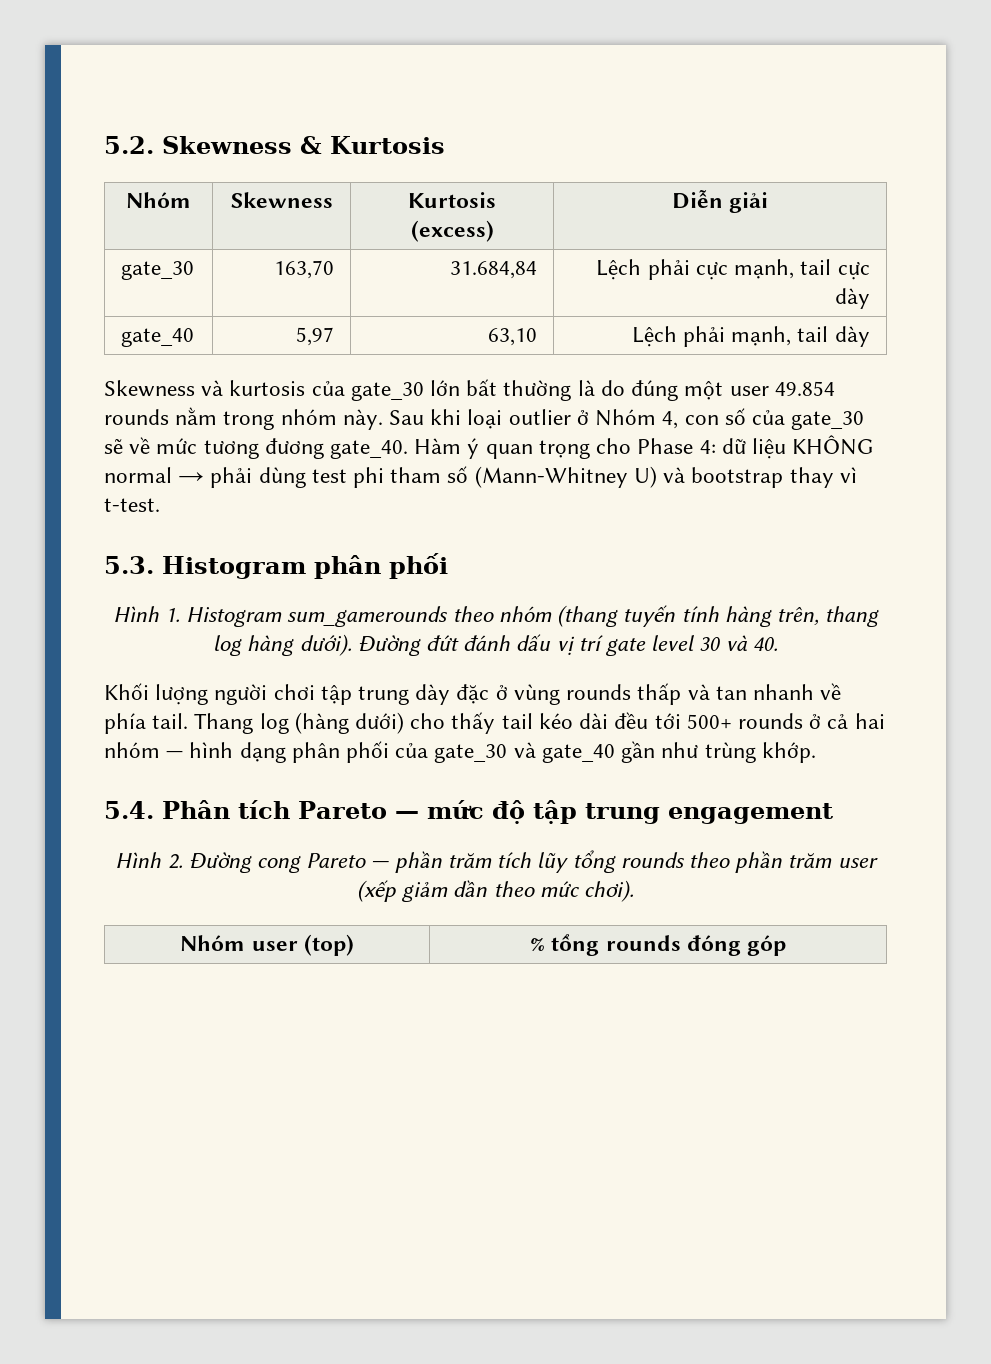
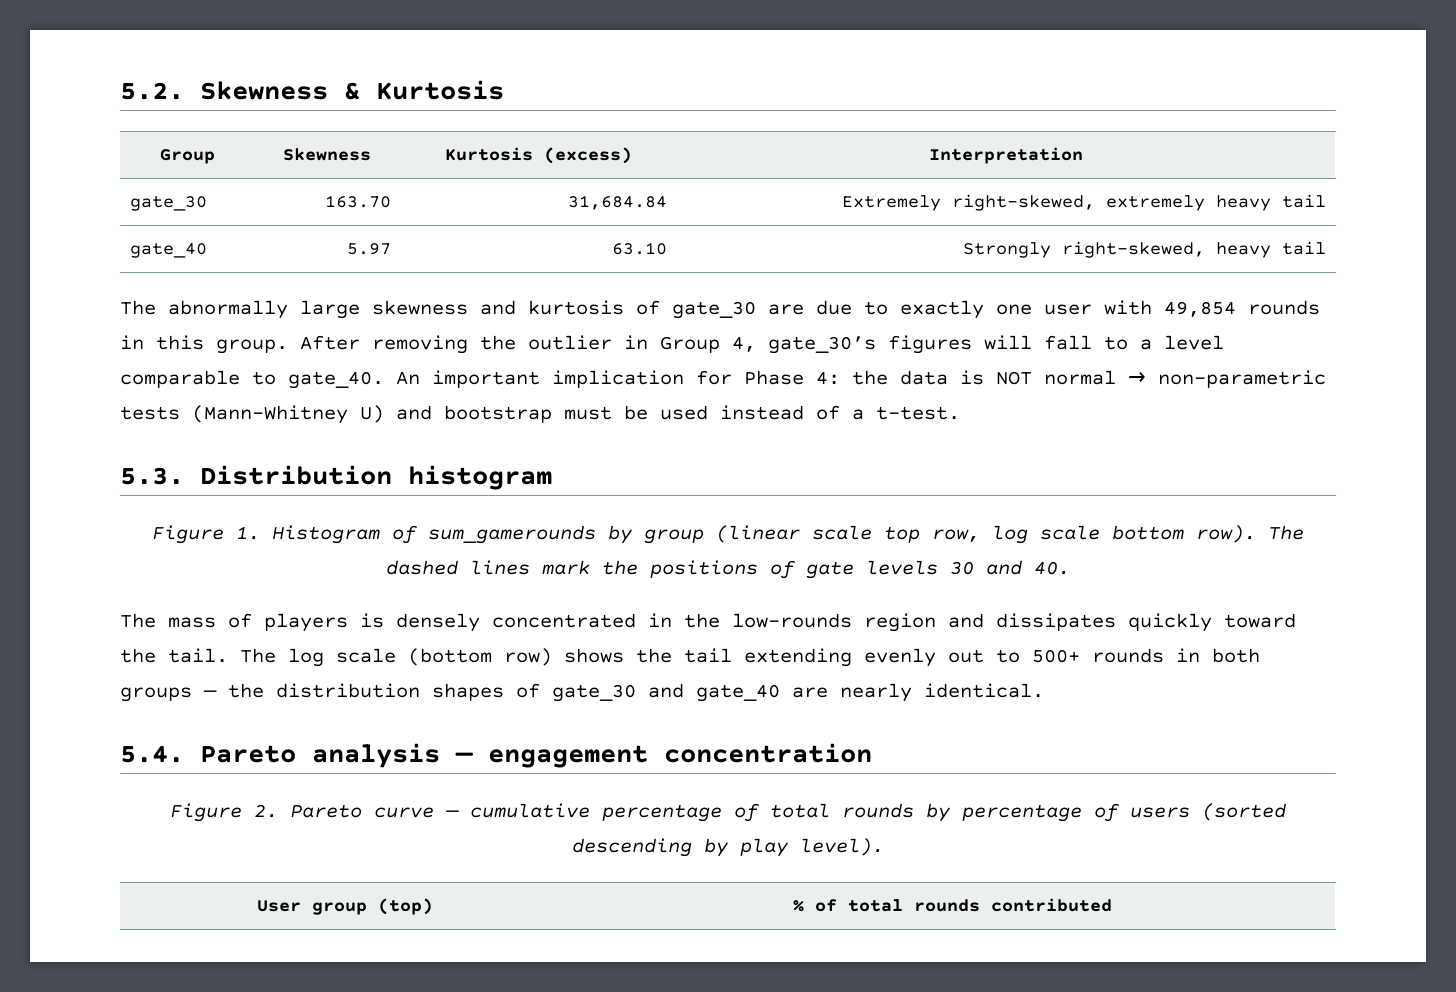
[126,192,191,208] Nhóm -> [159,149,215,164] Group
[671,190,769,213] Diễn giải -> [929,147,1083,164] Interpretation
[273,260,334,279] [449,261,537,279] [596,259,870,280] [834,288,870,309] 163,70 | 31.684,84 | Lệch phải cực mạnh, tail cực dày -> [324,195,391,208] [567,195,667,210] [841,194,1326,211] 163.70 | 31,684.84 | Extremely right-skewed, extremely heavy tail
[295,327,334,346] [487,328,537,346] [631,326,870,347] [104,379,835,401] [104,407,865,430] [104,435,874,459] [104,466,857,488] [104,498,160,512] [104,553,448,579] [112,605,880,627] [213,634,778,656] [104,683,842,705] [104,712,885,734] [104,741,816,763] [104,800,833,825] [115,850,878,873] [356,880,635,902] [180,934,354,956] [530,934,786,956] 5,97 | 63,10 | Lệch phải mạnh, tail dày // Skewness và kurtosis của gate_30 lớn bất thường là do đúng một user 49.854 rounds nằm trong nhóm này. Sau khi loại outlier ở Nhóm 4, con số của gate_30 sẽ về mức tương đương gate_40. Hàm ý quan trọng cho Phase 4: dữ liệu KHÔNG normal → phải dùng test phi tham số (Mann-Whitney U) và bootstrap thay vì t-test. // 5.3. Histogram phân phối // Hình 1. Histogram sum_gamerounds theo nhóm (thang tuyến tính hàng trên, thang log hàng dưới). Đường đứt đánh dấu vị trí gate level 30 và 40. // Khối lượng người chơi tập trung dày đặc ở vùng rounds thấp và tan nhanh về phía tail. Thang log (hàng dưới) cho thấy tail kéo dài đều tới 500+ rounds ở cả hai nhóm — hình dạng phân phối của gate_30 và gate_40 gần như trùng khớp. // 5.4. Phân tích Pareto — mức độ tập trung engagement // Hình 2. Đường cong Pareto — phần trăm tích lũy tổng rounds theo phần trăm user (xếp giảm dần theo mức chơi). // Nhóm user (top) | % tổng rounds đóng góp -> [346,243,391,255] [611,242,667,255] [962,241,1326,258] [120,300,1320,319] [120,335,1224,354] [120,370,1326,389] [120,405,960,424] [120,465,552,490] [152,525,1304,544] [386,560,1070,579] [120,613,1296,632] [120,648,1260,667] [120,683,1044,702] [120,743,872,768] [170,803,1286,822] [572,838,884,857] [256,898,433,915] [792,898,1112,912] 5.97 | 63.10 | Strongly right-skewed, heavy tail // The abnormally large skewness and kurtosis of gate_30 are due to exactly one user with 49,854 rounds in this group. After removing the outlier in Group 4, gate_30’s figures will fall to a level comparable to gate_40. An important implication for Phase 4: the data is NOT normal → non-parametric tests (Mann-Whitney U) and bootstrap must be used instead of a t-test. // 5.3. Distribution histogram // Figure 1. Histogram of sum_gamerounds by group (linear scale top row, log scale bottom row). The dashed lines mark the positions of gate levels 30 and 40. // The mass of players is densely concentrated in the low-rounds region and dissipates quickly toward the tail. The log scale (bottom row) shows the tail extending evenly out to 500+ rounds in both groups — the distribution shapes of gate_30 and gate_40 are nearly identical. // 5.4. Pareto analysis — engagement concentration // Figure 2. Pareto curve — cumulative percentage of total rounds by percentage of users (sorted descending by play level). // User group (top) | % of total rounds contributed

